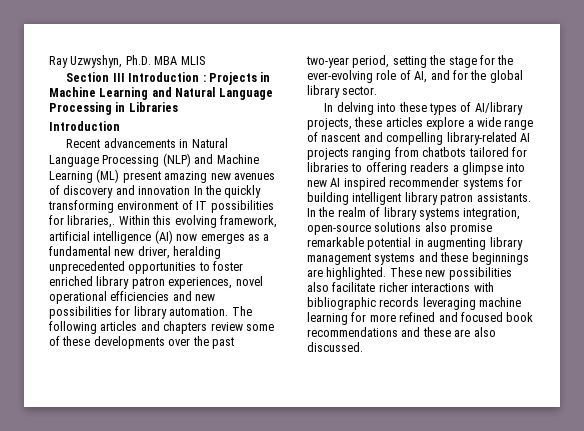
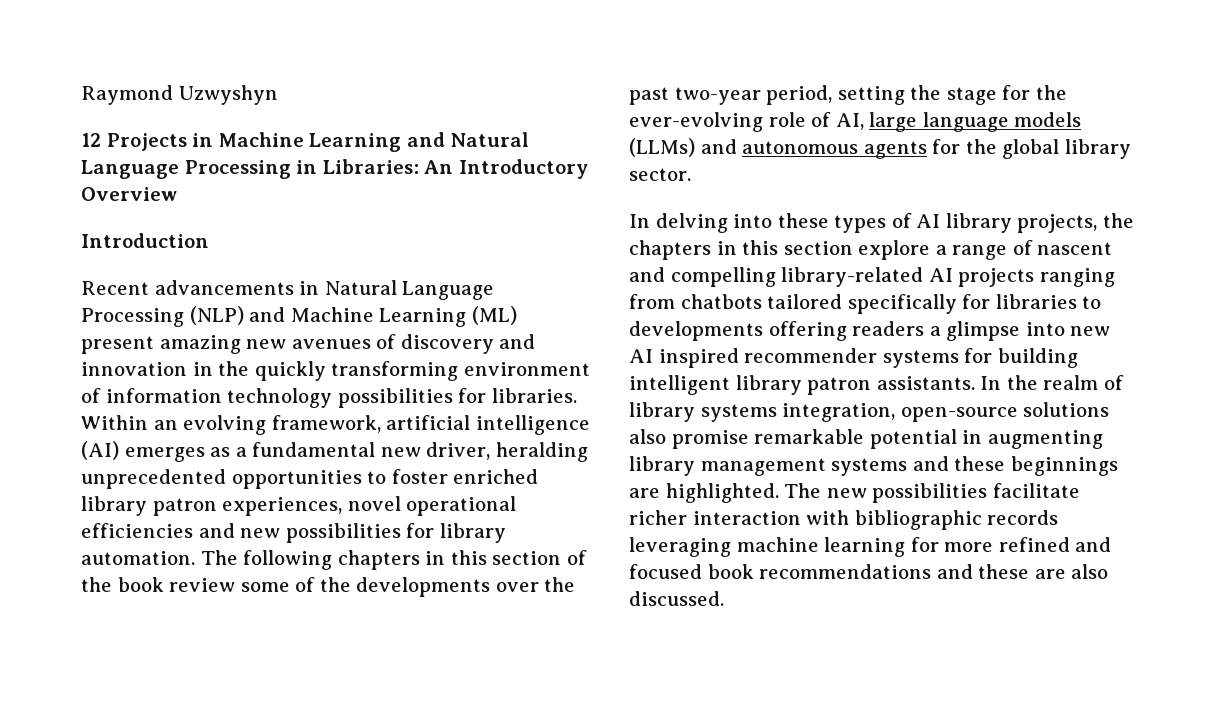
[49,55,205,68] [66,72,206,82] Ray Uzwyshyn, Ph.D. MBA MLIS // Section III Introduction : -> [81,85,278,105] [81,133,101,147] Raymond Uzwyshyn // 12
[128,102,178,112] Libraries -> [322,159,588,179] [81,187,177,201] Libraries: An Introductory Overview
[193,186,203,195] In -> [192,362,213,376] in
[196,200,274,213] [49,215,172,228] IT possibilities for libraries,. Within this -> [105,388,577,408] [81,415,178,430] information technology possibilities for libraries. Within an
[176,234,198,241] now -> (119, 450) none
[100,321,208,334] articles and chapters -> [337,550,587,570] [81,577,164,592] chapters in this section of the book
[62,336,91,346] these -> [319,577,351,592] the
[430,70,450,80] and -> [869,112,1082,132] [629,138,927,159] large language models (LLMs) and autonomous agents
[474,102,523,115] [307,117,423,130] AI/library projects, these articles -> [916,213,1134,233] [629,240,853,260] AI library projects, the chapters in this section
[476,117,501,127] wide -> (947, 250) none
(509, 152) none -> [847,294,957,314] specifically
(363, 167) none -> [629,321,763,341] developments
[389,267,512,280] [307,282,329,292] These new possibilities also -> [784,483,988,503] The new possibilities
[411,283,471,292] interactions -> [692,511,801,525] interaction

